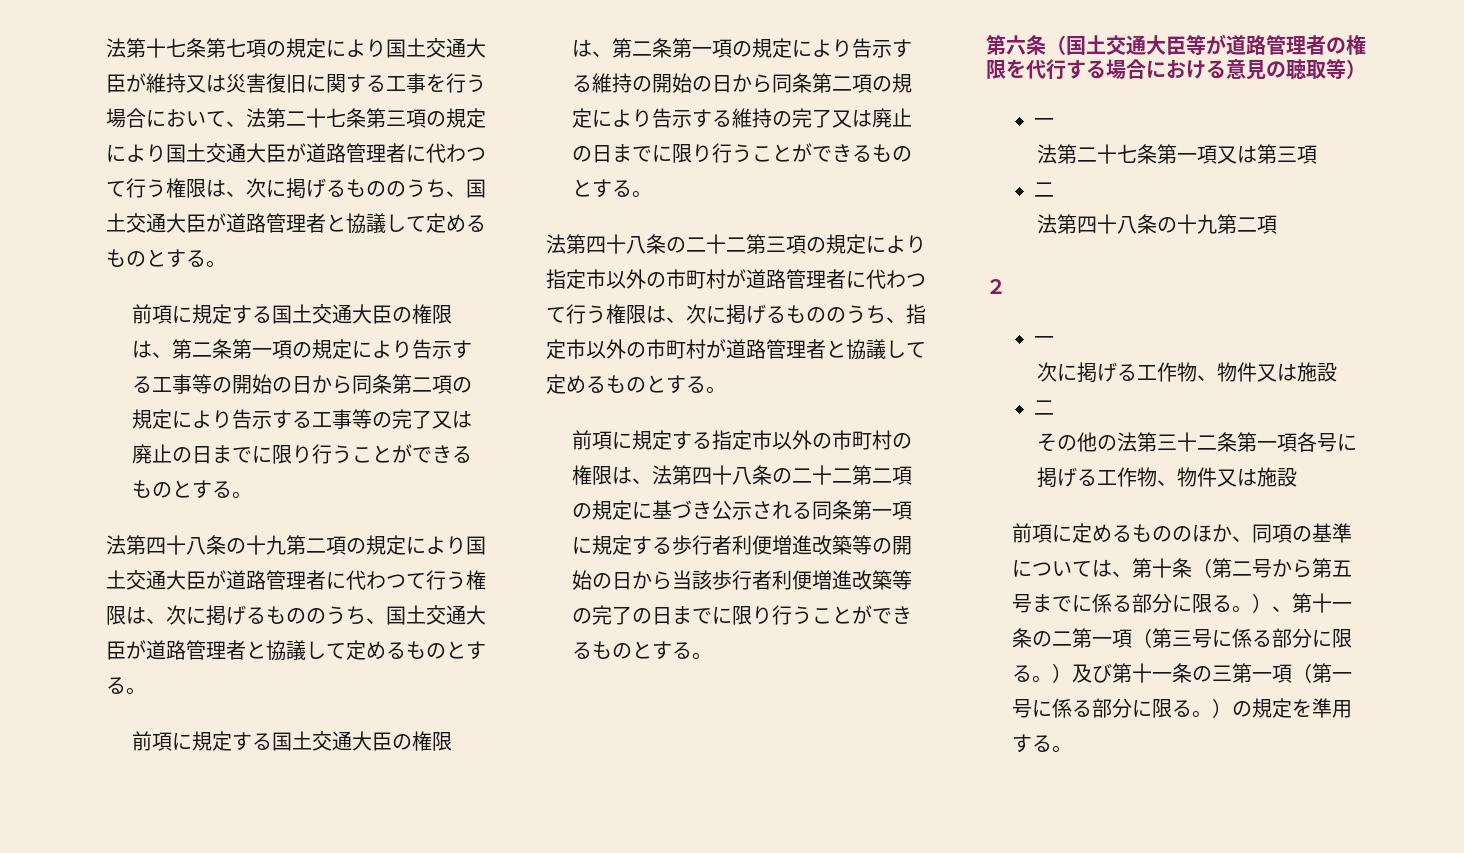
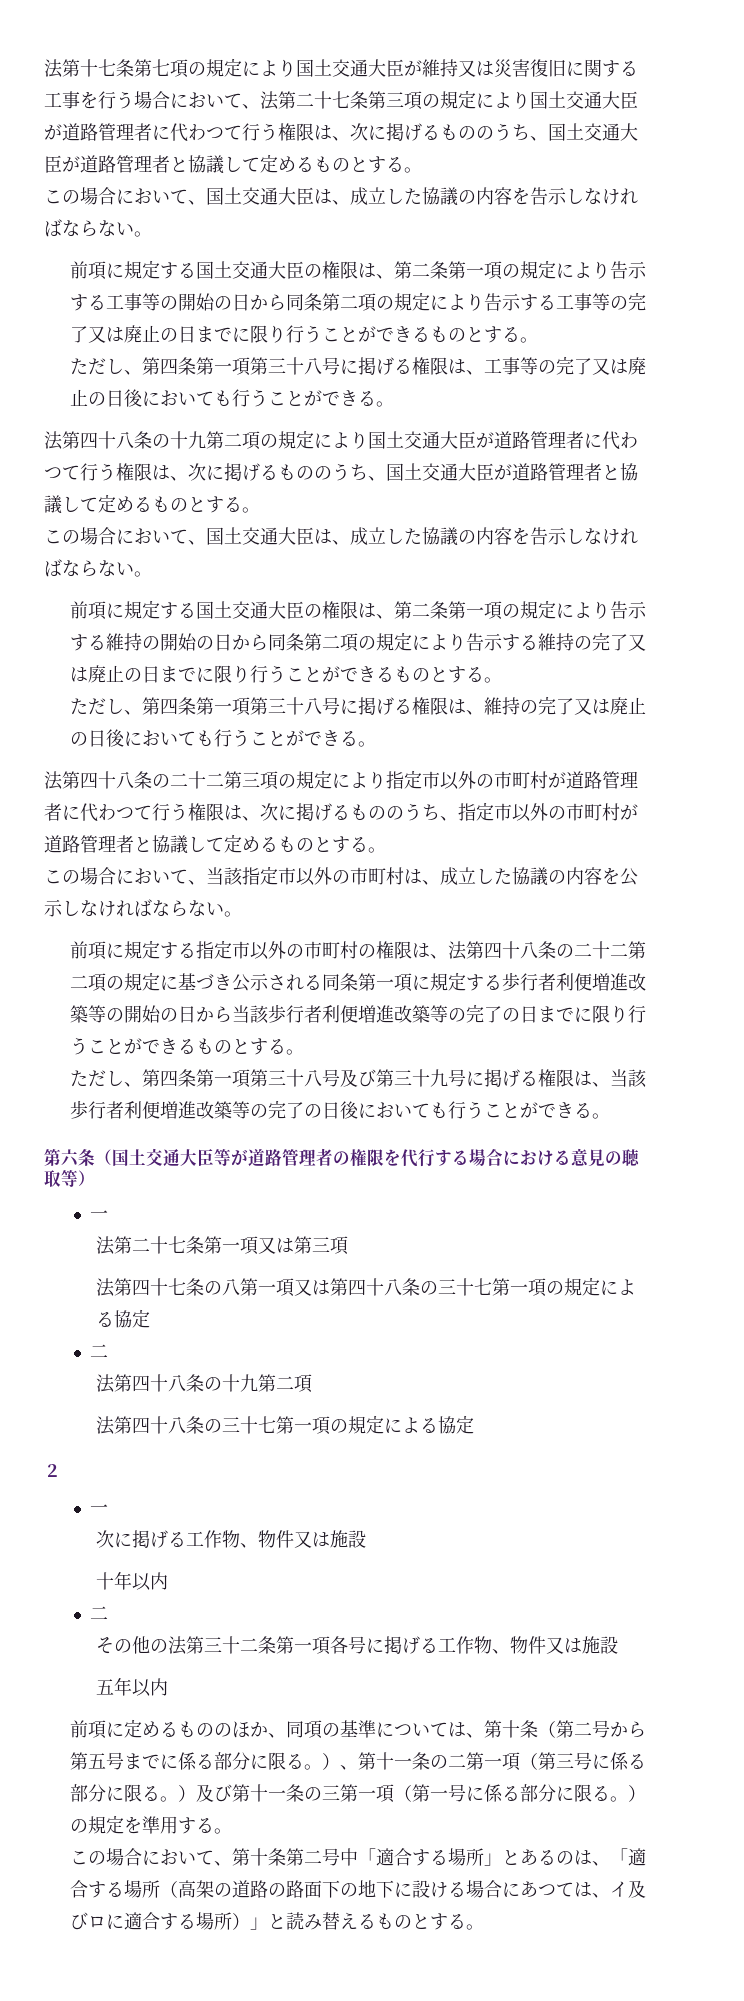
(226, 264) none -> [44,187,638,206] [44,219,152,237] // この場合において、国土交通大臣は、成立した協議の内容を告示しなければならない。
(252, 495) none -> [70,356,647,376] [70,389,395,407] // ただし、第四条第一項第三十八号に掲げる権限は、工事等の完了又は廃止の日後においても行うことができる。
(146, 691) none -> [44,527,638,546] [44,559,152,577] // この場合において、国土交通大臣は、成立した協議の内容を告示しなければならない。
(652, 194) none -> [70,696,647,716] [70,729,377,747] // ただし、第四条第一項第三十八号に掲げる権限は、維持の完了又は廃止の日後においても行うことができる。
(726, 390) none -> [44,866,638,886] [44,899,242,917] // この場合において、当該指定市以外の市町村は、成立した協議の内容を公示しなければならない。
(712, 656) none -> [70,1069,648,1088] [70,1100,611,1119] // ただし、第四条第一項第三十八号及び第三十九号に掲げる権限は、当該歩行者利便増進改築等の完了の日後においても行うことができる。
(1318, 154) none -> [96,1277,637,1297] [96,1309,151,1328] // 法第四十七条の八第一項又は第四十八条の三十七第一項の規定による協定
(1278, 224) none -> [96,1415,475,1435] // 法第四十八条の三十七第一項の規定による協定
(1338, 372) none -> [96,1571,169,1591] // 十年以内
(1298, 477) none -> [96,1677,169,1697] // 五年以内
(1072, 749) none -> [70,1848,647,1866] [70,1880,647,1898] [70,1912,485,1930] // この場合において、第十条第二号中「適合する場所」とあるのは、「適合する場所（高架の道路の路面下の地下に設ける場合にあつては、イ及びロに適合する場所）」と読み替えるものとする。

